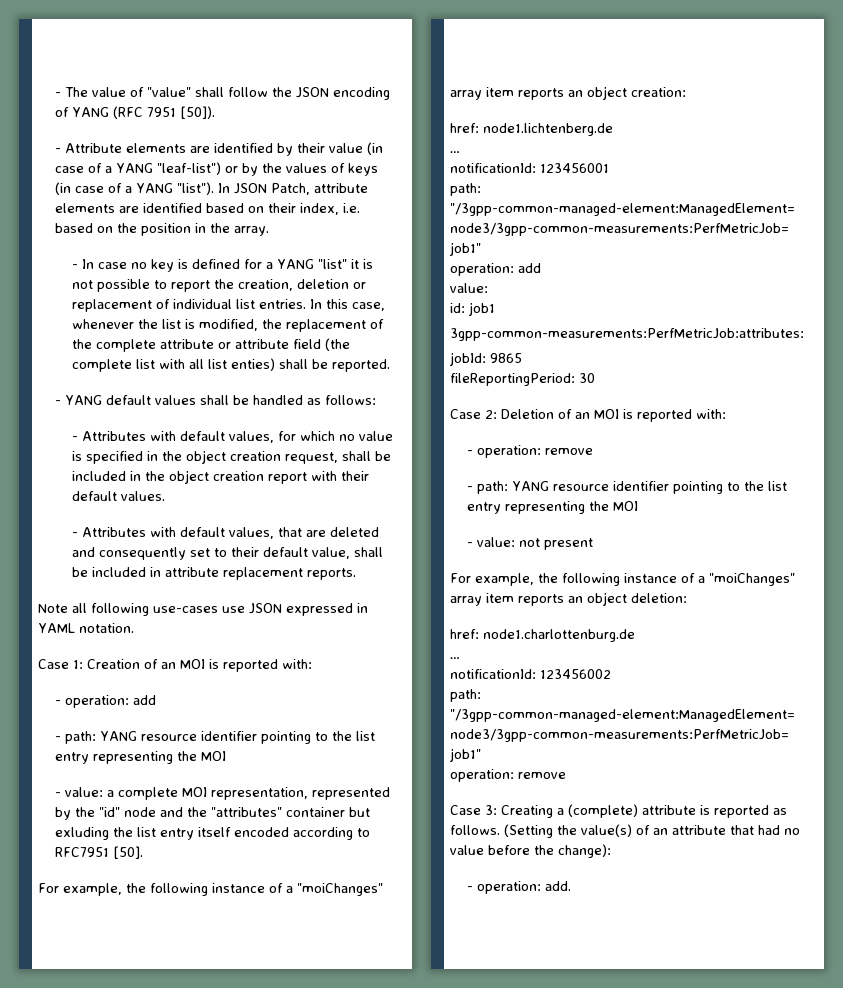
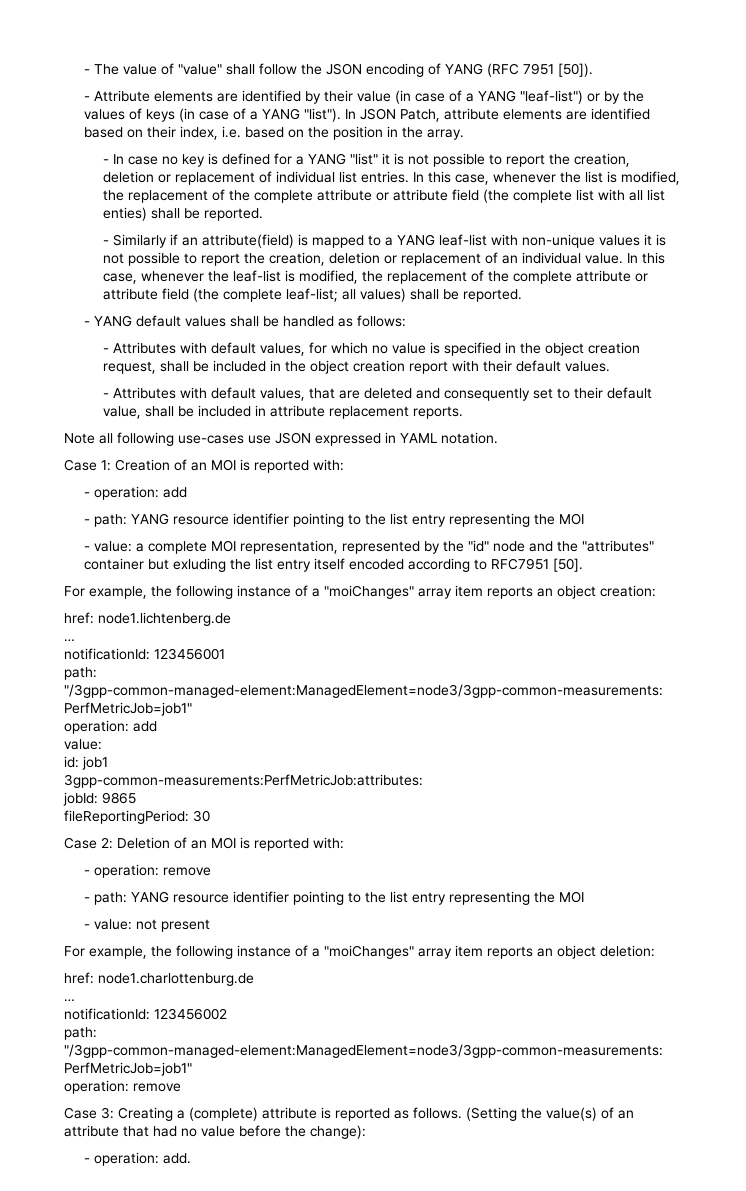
(390, 365) none -> [103,234,667,248] [103,252,666,266] [103,270,649,284] [103,288,523,302] // - Similarly if an attribute(field) is mapped to a YANG leaf-list with non-unique values it is not possible to report the creation, deletion or replacement of an individual value. In this case, whenever the leaf-list is modified, the replacement of the complete attribute or attribute field (the complete leaf-list; all values) shall be reported.

